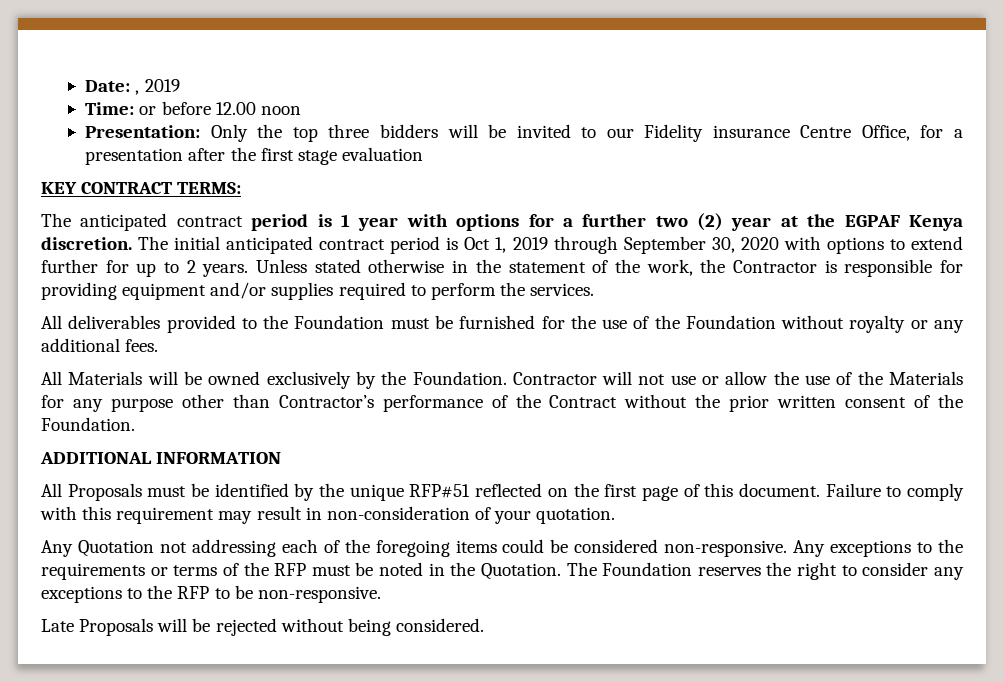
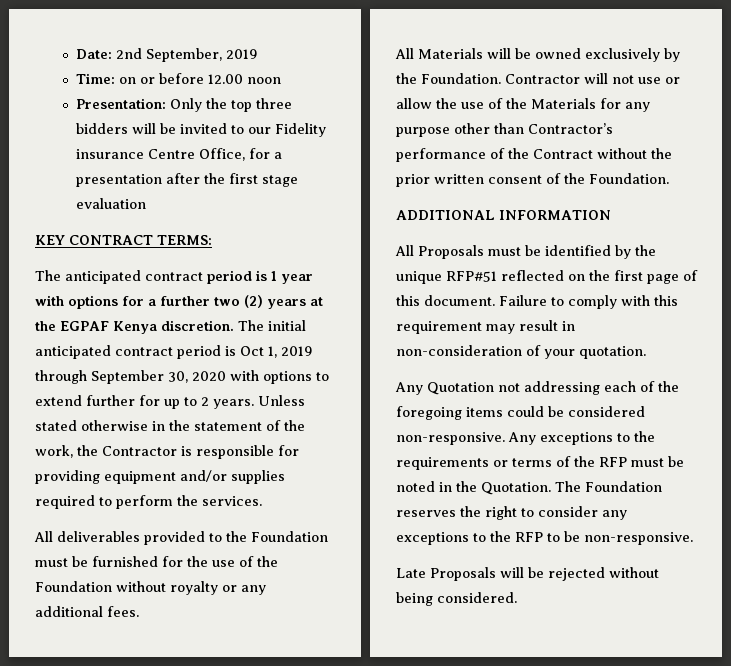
[135,90,140,95] , -> [116,48,223,62] 2nd September,
(135, 108) none -> [119,77,137,84] on
[731,217,772,231] year -> [267,299,306,309] years

